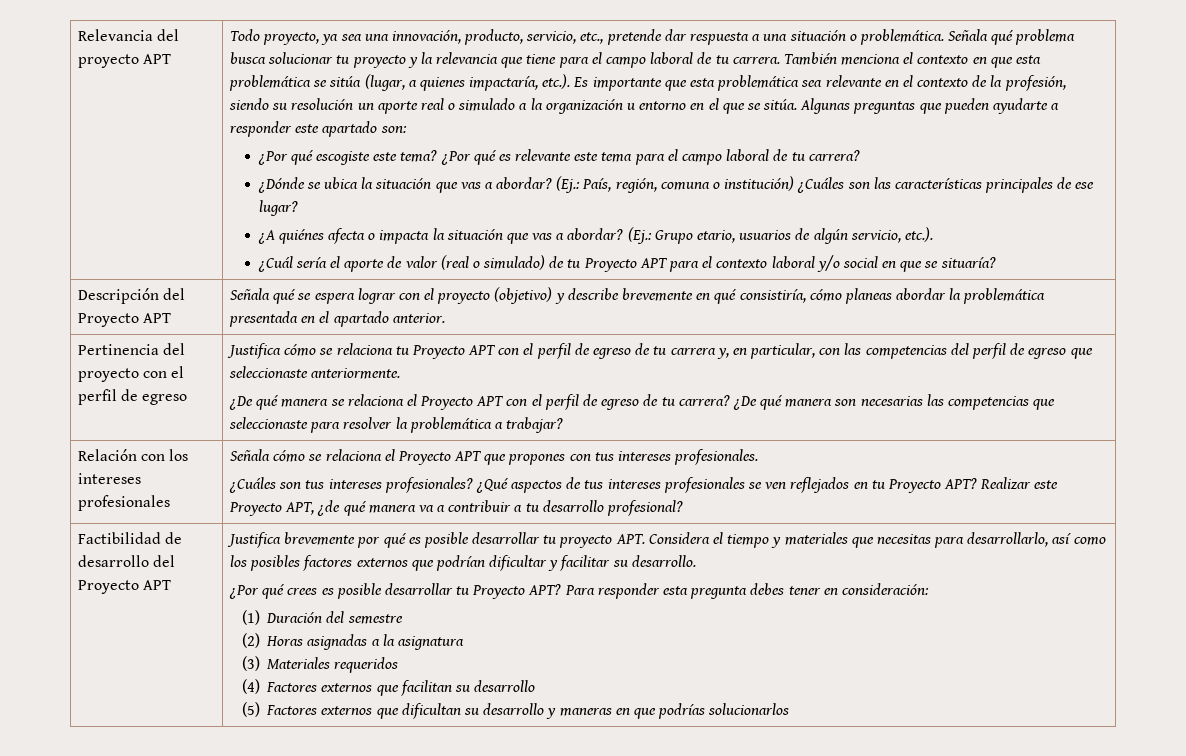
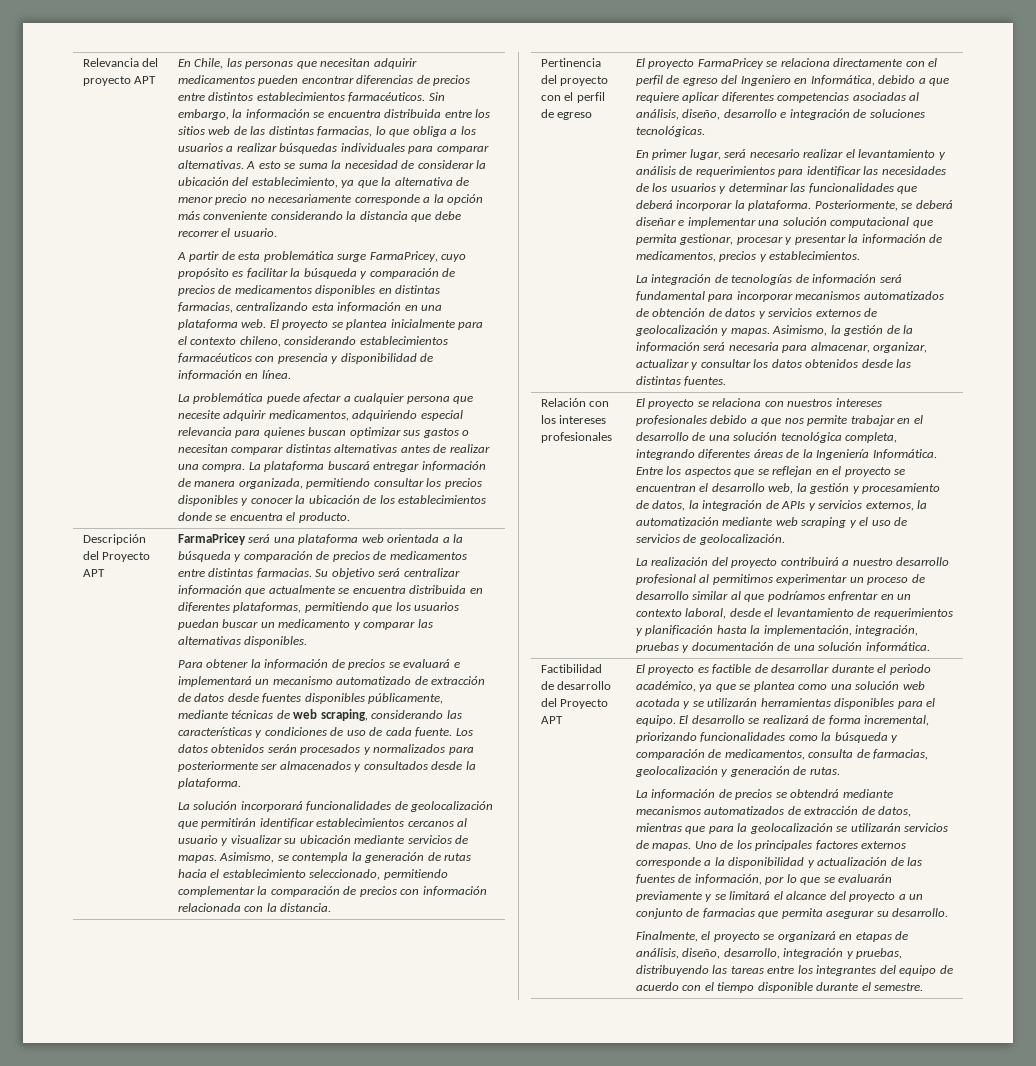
[229,29,1076,45] [229,52,1042,68] [228,74,1066,91] [228,98,1060,114] [229,121,407,137] [257,149,860,165] [257,176,1095,193] [258,200,298,216] [257,227,933,244] [257,255,996,272] [77,288,186,304] [77,313,172,327] [229,287,1046,304] [228,311,445,327] Todo proyecto, ya sea una innovación, producto, servicio, etc., pretende dar respuesta a una situación o problemática. Señala qué problema busca solucionar tu proyecto y la relevancia que tiene para el campo laboral de tu carrera. También menciona el contexto en que esta problemática se sitúa (lugar, a quienes impactaría, etc.). Es importante que esta problemática sea relevante en el contexto de la profesión, siendo su resolución un aporte real o simulado a la organización u entorno en el que se sitúa. Algunas preguntas que pueden ayudarte a responder este apartado son: // ¿Por qué escogiste este tema? ¿Por qué es relevante este tema para el campo laboral de tu carrera? // ¿Dónde se ubica la situación que vas a abordar? (Ej.: País, región, comuna o institución) ¿Cuáles son las características principales de ese lugar? // ¿A quiénes afecta o impacta la situación que vas a abordar? (Ej.: Grupo etario, usuarios de algún servicio, etc.). // ¿Cuál sería el aporte de valor (real o simulado) de tu Proyecto APT para el contexto laboral y/o social en que se situaría? // Descripción del Proyecto APT | Señala qué se espera lograr con el proyecto (objetivo) y describe brevemente en qué consistiría, cómo planeas abordar la problemática presentada en el apartado anterior. -> [177,58,417,69] [177,75,471,86] [177,92,445,102] [177,109,491,120] [177,126,476,137] [177,143,489,154] [177,160,487,169] [177,177,470,188] [177,194,484,205] [177,211,461,222] [177,228,277,237] [176,251,467,262] [177,268,456,279] [177,285,441,296] [177,302,443,313] [177,319,484,330] [177,336,448,347] [177,353,434,364] [177,370,291,380] [177,393,474,404] [177,410,463,421] [177,427,470,438] [177,444,490,455] [177,461,486,472] [177,478,482,489] [177,495,487,506] [177,512,350,523] [82,534,146,545] [82,551,151,562] [82,569,105,577] [177,533,464,545] [177,551,467,562] [177,568,460,579] [177,585,483,596] [177,602,460,613] [177,619,433,630] [177,636,308,647] [177,659,460,670] [177,676,486,687] [177,693,444,704] [177,709,462,721] [177,727,473,738] [177,744,474,755] [177,761,476,772] [177,778,241,789] [177,801,494,812] [177,818,468,829] [177,835,469,846] [177,852,472,863] [177,869,448,880] [177,886,487,897] [177,903,332,912] En Chile, las personas que necesitan adquirir medicamentos pueden encontrar diferencias de precios entre distintos establecimientos farmacéuticos. Sin embargo, la información se encuentra distribuida entre los sitios web de las distintas farmacias, lo que obliga a los usuarios a realizar búsquedas individuales para comparar alternativas. A esto se suma la necesidad de considerar la ubicación del establecimiento, ya que la alternativa de menor precio no necesariamente corresponde a la opción más conveniente considerando la distancia que debe recorrer el usuario. // A partir de esta problemática surge FarmaPricey, cuyo propósito es facilitar la búsqueda y comparación de precios de medicamentos disponibles en distintas farmacias, centralizando esta información en una plataforma web. El proyecto se plantea inicialmente para el contexto chileno, considerando establecimientos farmacéuticos con presencia y disponibilidad de información en línea. // La problemática puede afectar a cualquier persona que necesite adquirir medicamentos, adquiriendo especial relevancia para quienes buscan optimizar sus gastos o necesitan comparar distintas alternativas antes de realizar una compra. La plataforma buscará entregar información de manera organizada, permitiendo consultar los precios disponibles y conocer la ubicación de los establecimientos donde se encuentra el producto. // Descripción del Proyecto APT | FarmaPricey será una plataforma web orientada a la búsqueda y comparación de precios de medicamentos entre distintas farmacias. Su objetivo será centralizar información que actualmente se encuentra distribuida en diferentes plataformas, permitiendo que los usuarios puedan buscar un medicamento y comparar las alternativas disponibles. // Para obtener la información de precios se evaluará e implementará un mecanismo automatizado de extracción de datos desde fuentes disponibles públicamente, mediante técnicas de web scraping, considerando las características y condiciones de uso de cada fuente. Los datos obtenidos serán procesados y normalizados para posteriormente ser almacenados y consultados desde la plataforma. // La solución incorporará funcionalidades de geolocalización que permitirán identificar establecimientos cercanos al usuario y visualizar su ubicación mediante servicios de mapas. Asimismo, se contempla la generación de rutas hacia el establecimiento seleccionado, permitiendo complementar la comparación de precios con información relacionada con la distancia.
[226,343,1093,359] [228,366,401,379] [228,394,1056,410] [228,417,564,433] Justifica cómo se relaciona tu Proyecto APT con el perfil de egreso de tu carrera y, en particular, con las competencias del perfil de egreso que seleccionaste anteriormente. // ¿De qué manera se relaciona el Proyecto APT con el perfil de egreso de tu carrera? ¿De qué manera son necesarias las competencias que seleccionaste para resolver la problemática a trabajar? -> [635,58,938,69] [635,75,950,86] [635,92,920,103] [635,109,925,120] [635,126,705,137] [635,149,946,160] [635,166,946,177] [635,183,918,194] [635,200,953,211] [635,217,933,228] [635,234,943,245] [635,251,861,262] [635,274,902,285] [635,291,944,302] [635,308,878,319] [634,325,914,336] [635,342,928,353] [635,359,912,370] [635,376,727,386] El proyecto FarmaPricey se relaciona directamente con el perfil de egreso del Ingeniero en Informática, debido a que requiere aplicar diferentes competencias asociadas al análisis, diseño, desarrollo e integración de soluciones tecnológicas. // En primer lugar, será necesario realizar el levantamiento y análisis de requerimientos para identificar las necesidades de los usuarios y determinar las funcionalidades que deberá incorporar la plataforma. Posteriormente, se deberá diseñar e implementar una solución computacional que permita gestionar, procesar y presentar la información de medicamentos, precios y establecimientos. // La integración de tecnologías de información será fundamental para incorporar mecanismos automatizados de obtención de datos y servicios externos de geolocalización y mapas. Asimismo, la gestión de la información será necesaria para almacenar, organizar, actualizar y consultar los datos obtenidos desde las distintas fuentes.
[229,449,759,465] [228,477,1059,493] [228,500,683,516] Señala cómo se relaciona el Proyecto APT que propones con tus intereses profesionales. // ¿Cuáles son tus intereses profesionales? ¿Qué aspectos de tus intereses profesionales se ven reflejados en tu Proyecto APT? Realizar este Proyecto APT, ¿de qué manera va a contribuir a tu desarrollo profesional? -> [635,398,882,409] [635,415,923,426] [635,432,898,443] [635,449,937,460] [635,466,906,477] [635,483,941,494] [635,500,928,511] [635,517,908,528] [635,534,785,545] [635,557,950,568] [635,574,925,585] [635,591,912,602] [635,608,953,619] [635,625,919,636] [635,642,930,653] El proyecto se relaciona con nuestros intereses profesionales debido a que nos permite trabajar en el desarrollo de una solución tecnológica completa, integrando diferentes áreas de la Ingeniería Informática. Entre los aspectos que se reflejan en el proyecto se encuentran el desarrollo web, la gestión y procesamiento de datos, la integración de APIs y servicios externos, la automatización mediante web scraping y el uso de servicios de geolocalización. // La realización del proyecto contribuirá a nuestro desarrollo profesional al permitirnos experimentar un proceso de desarrollo similar al que podríamos enfrentar en un contexto laboral, desde el levantamiento de requerimientos y planificación hasta la implementación, integración, pruebas y documentación de una solución informática.
[226,532,1106,548] [229,555,696,571] [228,583,929,599] [241,610,403,625] [241,633,465,650] [241,656,399,673] [241,679,536,696] [241,702,790,719] Justifica brevemente por qué es posible desarrollar tu proyecto APT. Considera el tiempo y materiales que necesitas para desarrollarlo, así como los posibles factores externos que podrían dificultar y facilitar su desarrollo. // ¿Por qué crees es posible desarrollar tu Proyecto APT? Para responder esta pregunta debes tener en consideración: // (1) Duración del semestre // (2) Horas asignadas a la asignatura // (3) Materiales requeridos // (4) Factores externos que facilitan su desarrollo // (5) Factores externos que dificultan su desarrollo y maneras en que podrías solucionarlos -> [635,664,931,675] [635,681,925,692] [635,698,936,709] [635,715,930,726] [635,732,899,743] [635,749,929,760] [634,766,840,777] [635,789,893,800] [635,806,912,817] [635,823,949,834] [635,840,907,851] [635,857,923,868] [635,874,893,885] [635,891,924,902] [635,908,949,919] [635,931,909,942] [635,948,903,959] [635,965,953,976] [635,982,924,993] El proyecto es factible de desarrollar durante el periodo académico, ya que se plantea como una solución web acotada y se utilizarán herramientas disponibles para el equipo. El desarrollo se realizará de forma incremental, priorizando funcionalidades como la búsqueda y comparación de medicamentos, consulta de farmacias, geolocalización y generación de rutas. // La información de precios se obtendrá mediante mecanismos automatizados de extracción de datos, mientras que para la geolocalización se utilizarán servicios de mapas. Uno de los principales factores externos corresponde a la disponibilidad y actualización de las fuentes de información, por lo que se evaluarán previamente y se limitará el alcance del proyecto a un conjunto de farmacias que permita asegurar su desarrollo. // Finalmente, el proyecto se organizará en etapas de análisis, diseño, desarrollo, integración y pruebas, distribuyendo las tareas entre los integrantes del equipo de acuerdo con el tiempo disponible durante el semestre.

